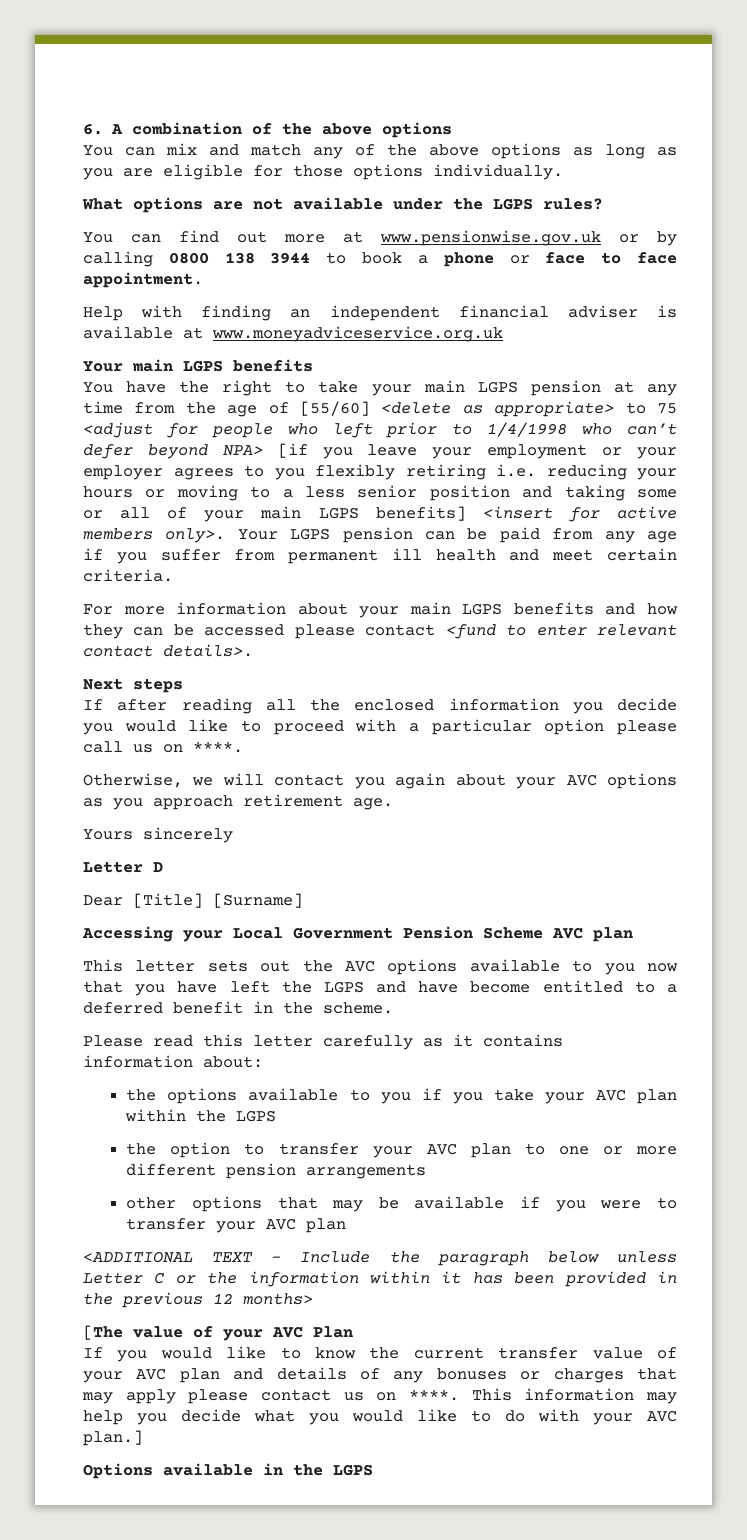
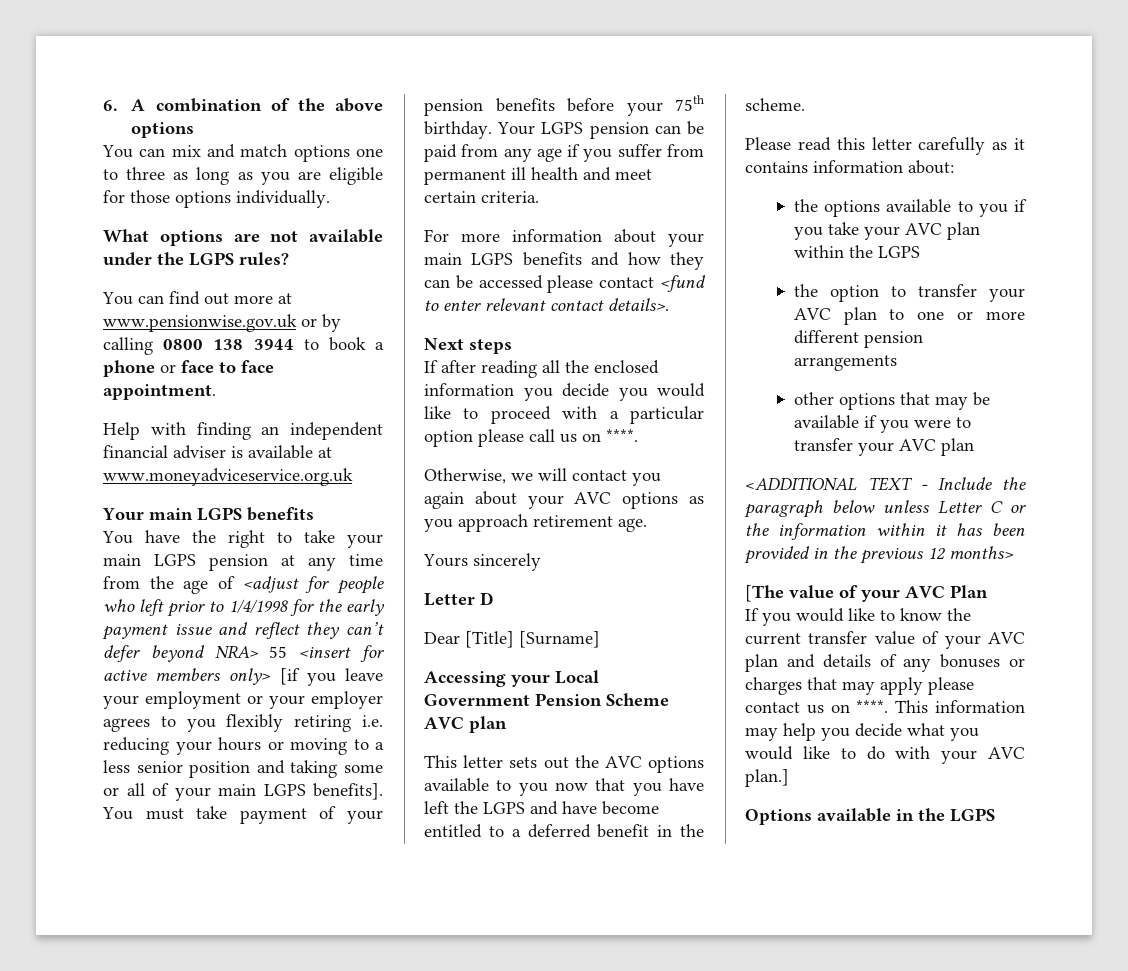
[313,143,561,159] any of the above options -> [293,145,383,162] [103,167,166,180] options one to three
[300,401,677,417] [55/60] <delete as appropriate> to 75 -> (235, 582) none
[582,423,678,435] [83,444,263,459] who can’t defer beyond NPA> -> [289,599,385,616] [102,622,384,640] [103,645,384,662] [103,668,271,685] for the early payment issue and reflect they can’t defer beyond NRA> 55 <insert for active members only>
[375,506,677,522] [83,528,226,543] benefits] <insert for active members only>. -> [313,783,383,800] [102,806,383,824] [424,95,704,116] [424,121,492,139] benefits]. You must take payment of your pension benefits before your 75th birthday.

